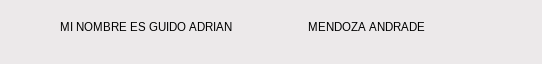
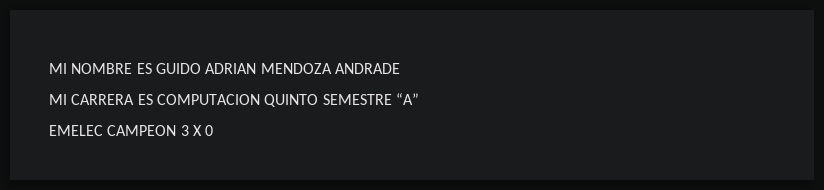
(426, 26) none -> [49,93,419,107] [49,125,214,136] // MI CARRERA ES COMPUTACION QUINTO SEMESTRE “A” // EMELEC CAMPEON 3 X 0

